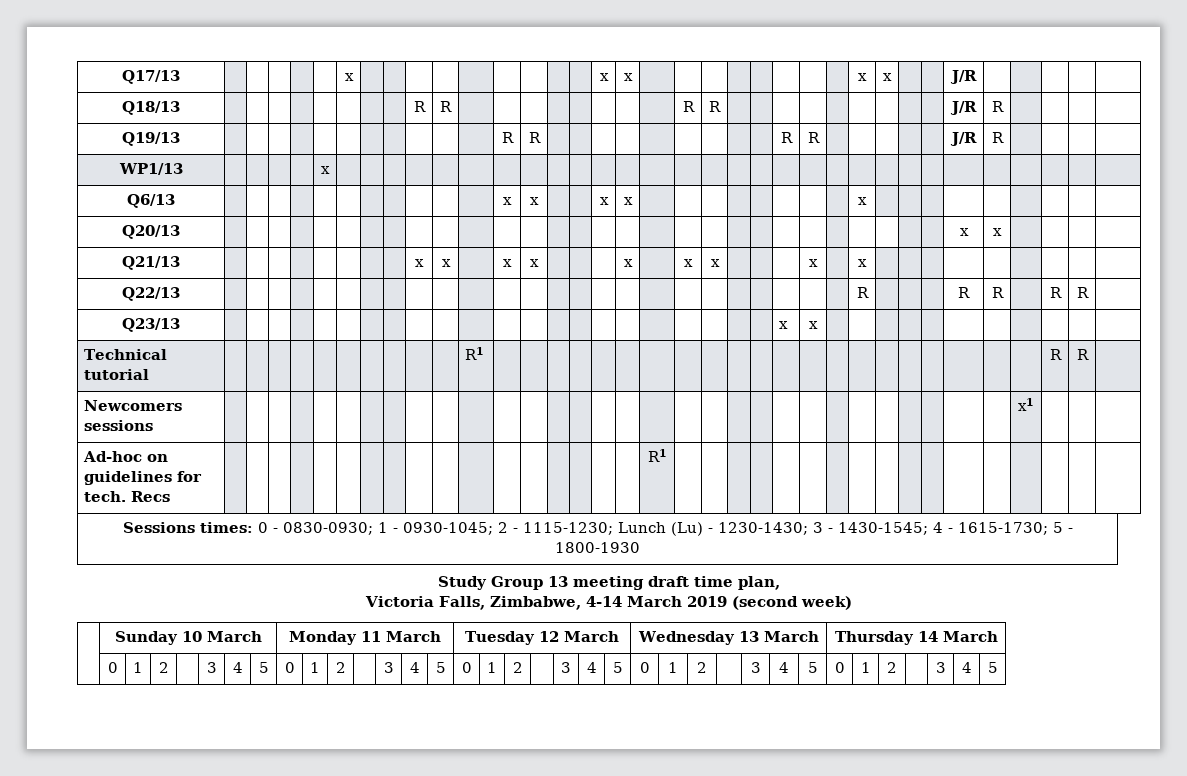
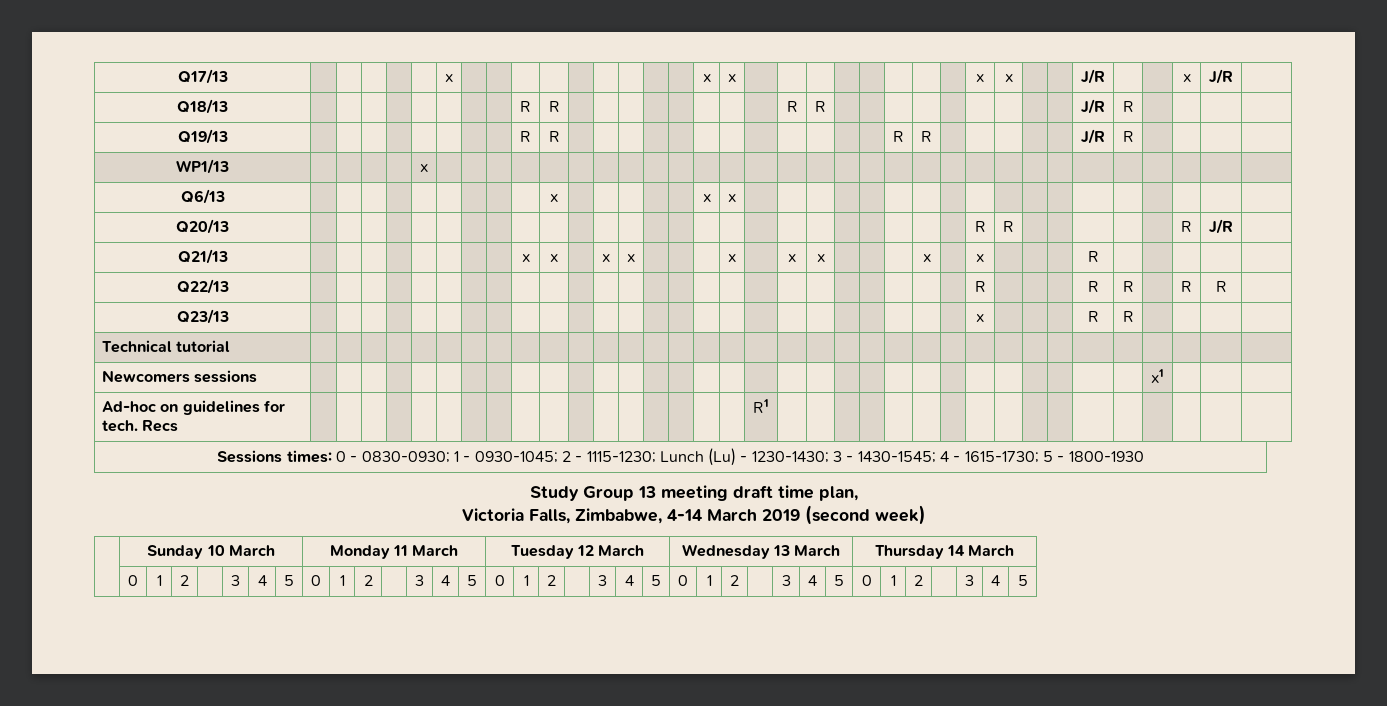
(977, 77) | -> [1182,74,1191,82] [1209,69,1233,84] x | J/R
[501,132,514,143] [528,132,541,143] | | | R | R -> [520,131,531,142] [548,131,560,142] R | R | | |
[503,197,512,205] [530,197,539,205] [599,197,609,205] [623,197,633,205] [858,197,867,205] | | x | x | | | x | x | | | | | | | | | x -> [550,194,558,202] [702,194,711,202] [728,194,736,202] x | | | | | | x | x | | | | | | | | |
[959,228,969,236] [993,228,1002,236] | | | | x | x | | | -> [974,221,986,232] [1003,221,1014,232] [1181,221,1192,232] [1209,219,1233,234] R | R | | | | | | R | J/R
(867, 263) none -> [1087,251,1099,262] R
[779,321,789,329] [809,321,818,329] x | x | | | | | | | -> [976,314,984,322] [1087,311,1099,322] [1122,311,1134,322] | | | x | | | | R | R
[465,347,485,360] [1049,349,1062,360] [1076,349,1089,360] R1 | | | | | | | | | | | | | | | | | | | | | | R | R -> (231, 346) | | | | | | | | | | | | | | | | | | | | | | |

